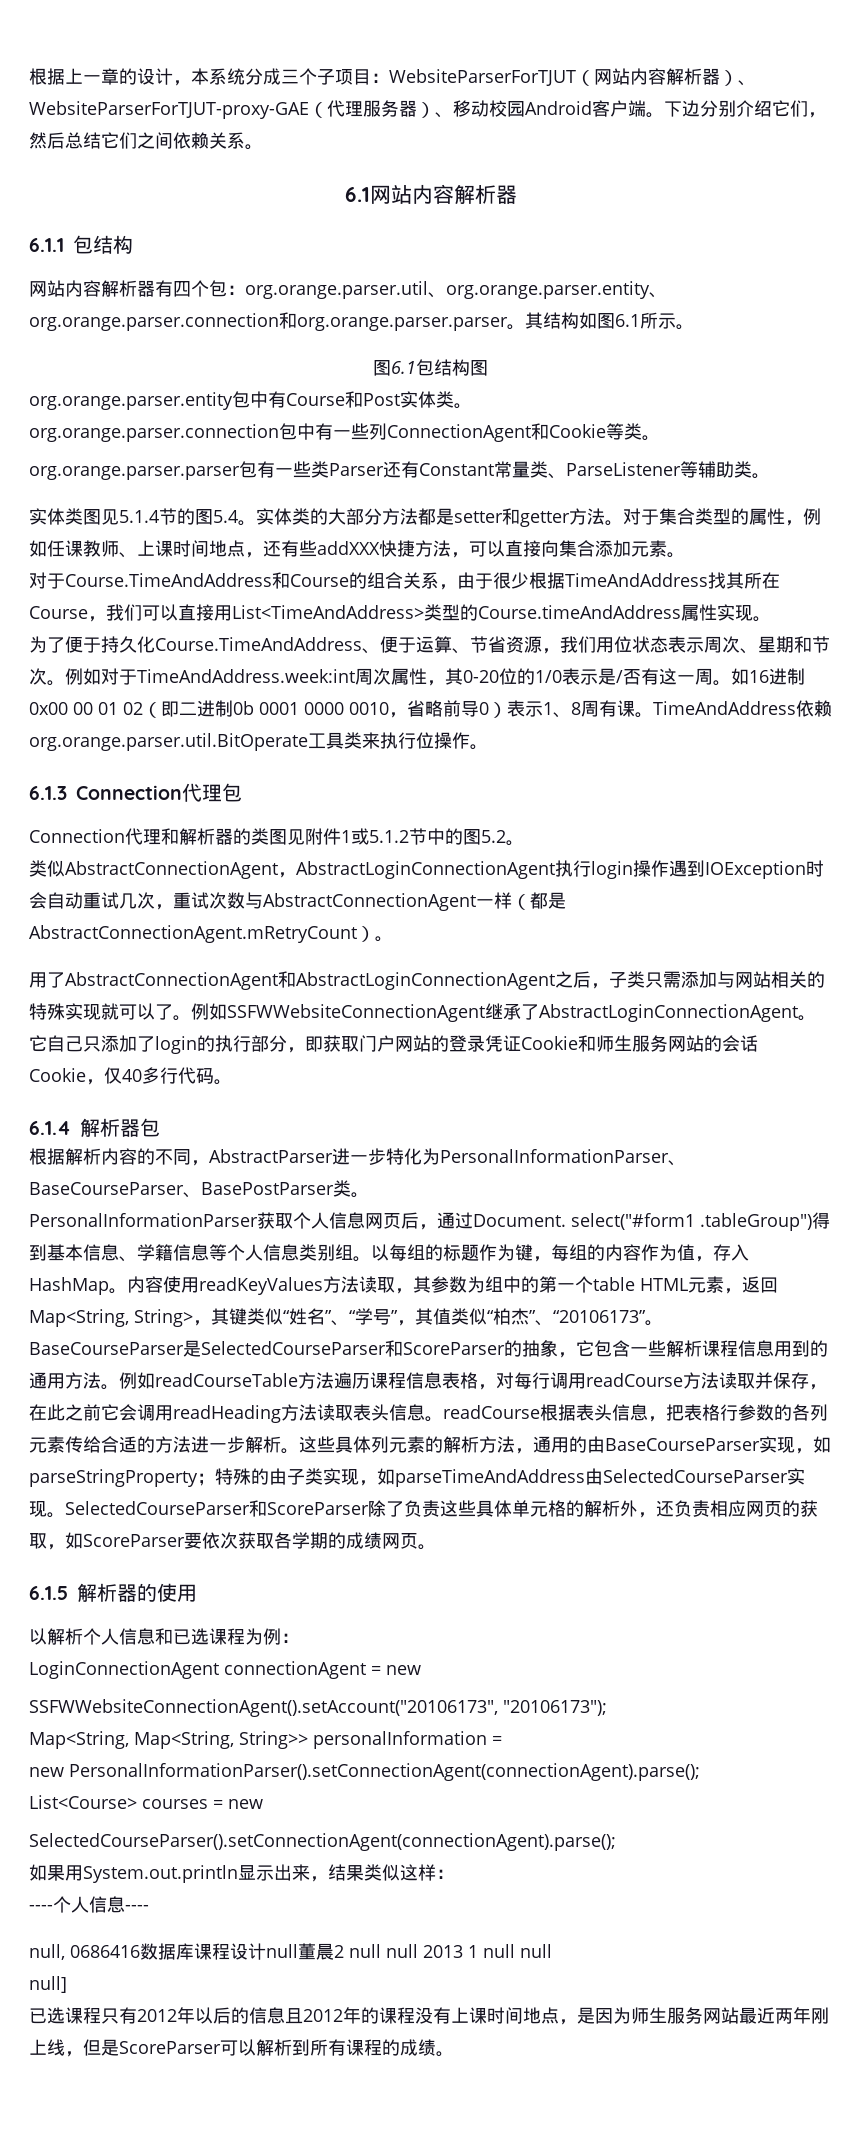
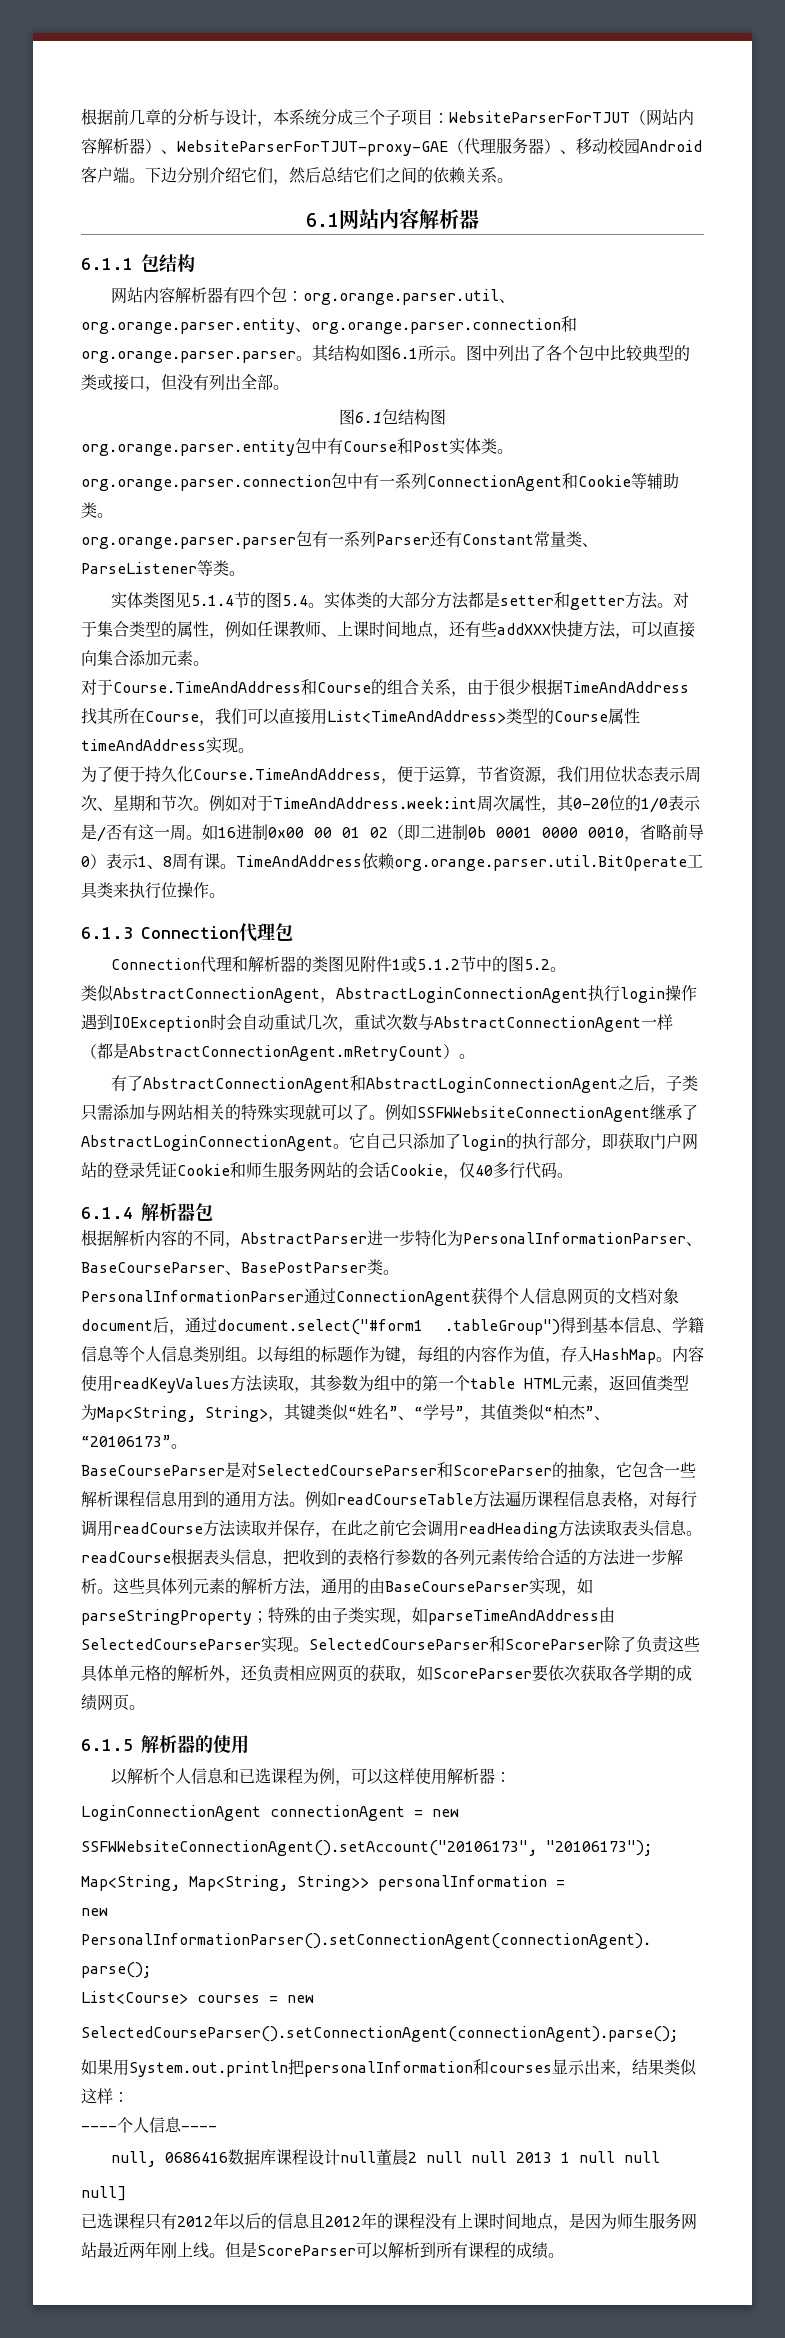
[29,68,137,85] 根据上一章的 -> [81,108,225,125] 根据前几章的分析与
(173, 140) none -> [417,167,433,183] 的
(694, 327) none -> [466,345,690,362] [81,374,289,392] 图中列出了各个包中比较典型的类或接口，但没有列出全部。
[351,423,369,440] 些 -> [395,473,411,489] 系
(624, 431) none -> [647,473,679,489] 辅助
[293,461,329,478] 些类 -> [344,531,376,547] 系列
[698,461,734,478] 辅助 -> (213, 568) none
[478,604,717,621] Course.timeAndAddress属性 -> [554,708,640,724] [81,739,206,751] Course属性timeAndAddress
[361,648,380,654] 、 -> [381,778,397,784] ，
[451,648,470,654] 、 -> [461,778,477,784] ，
[29,972,47,988] 用 -> [110,1075,127,1091] 有
[257,1212,695,1230] 获取个人信息网页后，通过Document. select("#form1 -> [304,1287,679,1306] [81,1317,423,1335] 通过ConnectionAgent获得个人信息网页的文档对象document后，通过document.select("#form1
(778, 1285) none -> [641,1375,689,1391] [81,1404,97,1420] 值类型为
(201, 1348) none -> [241,1462,257,1478] 对
(684, 1412) none -> [299,1549,347,1565] 收到的
(281, 1636) none -> [334,1768,495,1786] ，可以这样使用解析器
(238, 1874) none -> [288,2059,552,2077] 把personalInformation和courses
[65,2051,83,2057] ， -> [209,2253,225,2258] 。

